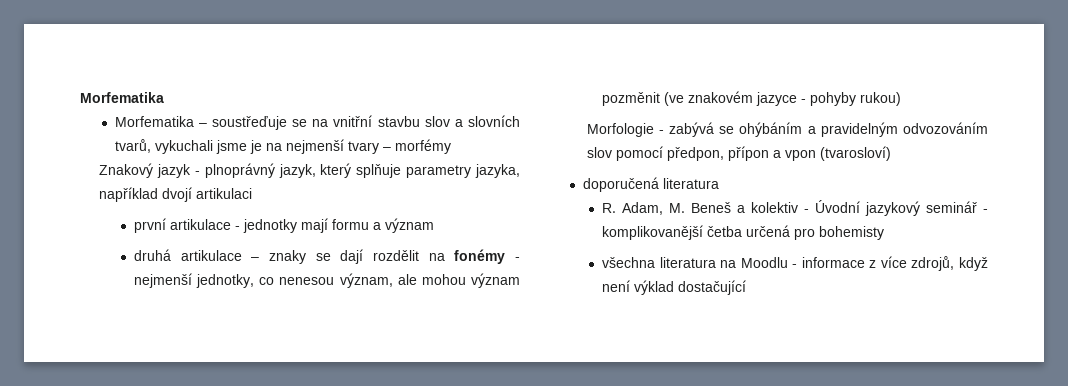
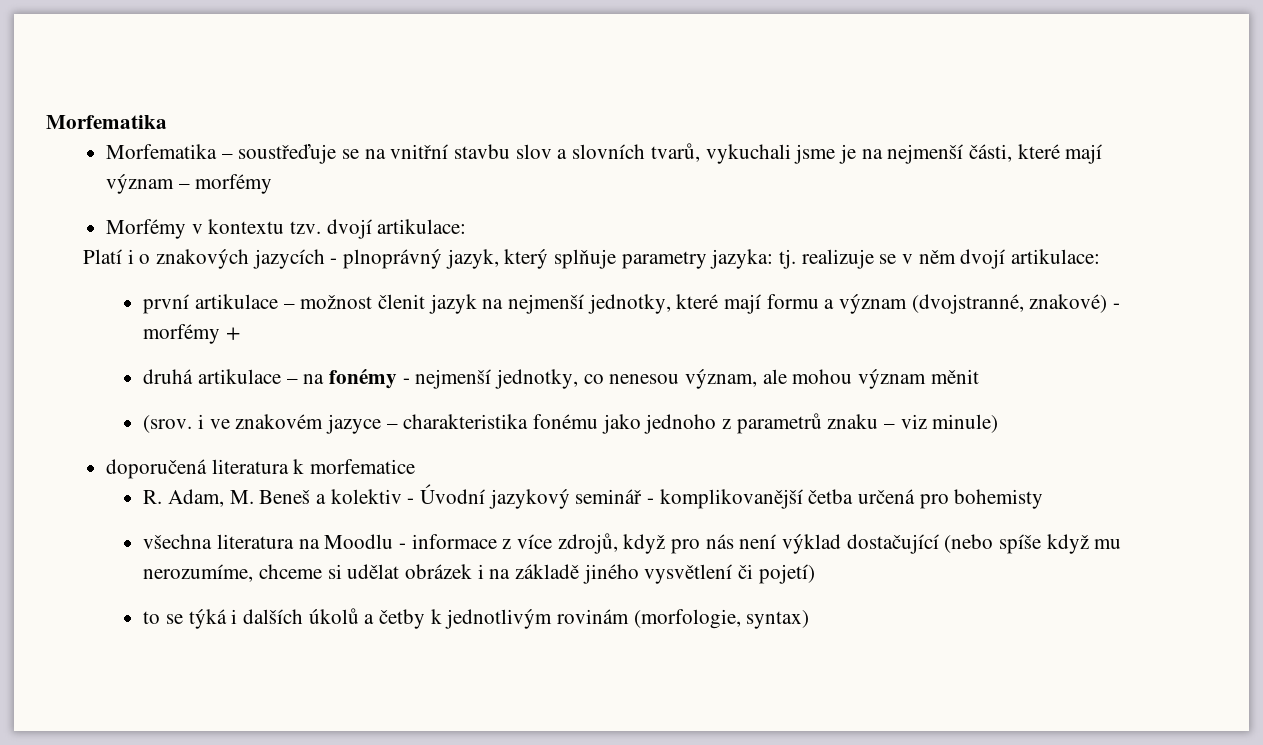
[347,139,451,154] [99,163,192,178] tvary – morfémy // Znakový jazyk -> [968,144,1103,164] [106,174,273,194] [106,219,467,239] [83,249,325,269] části, které mají význam – morfémy // Morfémy v kontextu tzv. dvojí artikulace: // Platí i o znakových jazycích
[475,164,520,178] [99,187,253,202] [134,218,298,233] jazyka, například dvojí artikulaci // první artikulace - jednotky -> [710,249,1101,269] [143,294,719,314] jazyka: tj. realizuje se v něm dvojí artikulace: // první artikulace – možnost členit jazyk na nejmenší jednotky, které
(435, 225) none -> [911,294,1120,314] [143,324,240,344] (dvojstranné, znakové) - morfémy +
[269,249,420,264] znaky se dají rozdělit -> (298, 381) none
[602,91,902,106] [586,122,988,137] [586,146,891,161] pozměnit (ve znakovém jazyce - pohyby rukou) // Morfologie - zabývá se ohýbáním a pravidelným odvozováním slov pomocí předpon, přípon a vpon (tvarosloví) -> [930,369,979,384] [143,413,999,434] měnit // (srov. i ve znakovém jazyce – charakteristika fonému jako jednoho z parametrů znaku – viz minule)
(719, 183) none -> [293,459,416,474] k morfematice
(988, 264) none -> [670,534,734,554] pro nás
(747, 287) none -> [944,534,1122,554] [143,564,815,584] [143,608,810,629] (nebo spíše když mu nerozumíme, chceme si udělat obrázek i na základě jiného vysvětlení či pojetí) // to se týká i dalších úkolů a četby k jednotlivým rovinám (morfologie, syntax)

